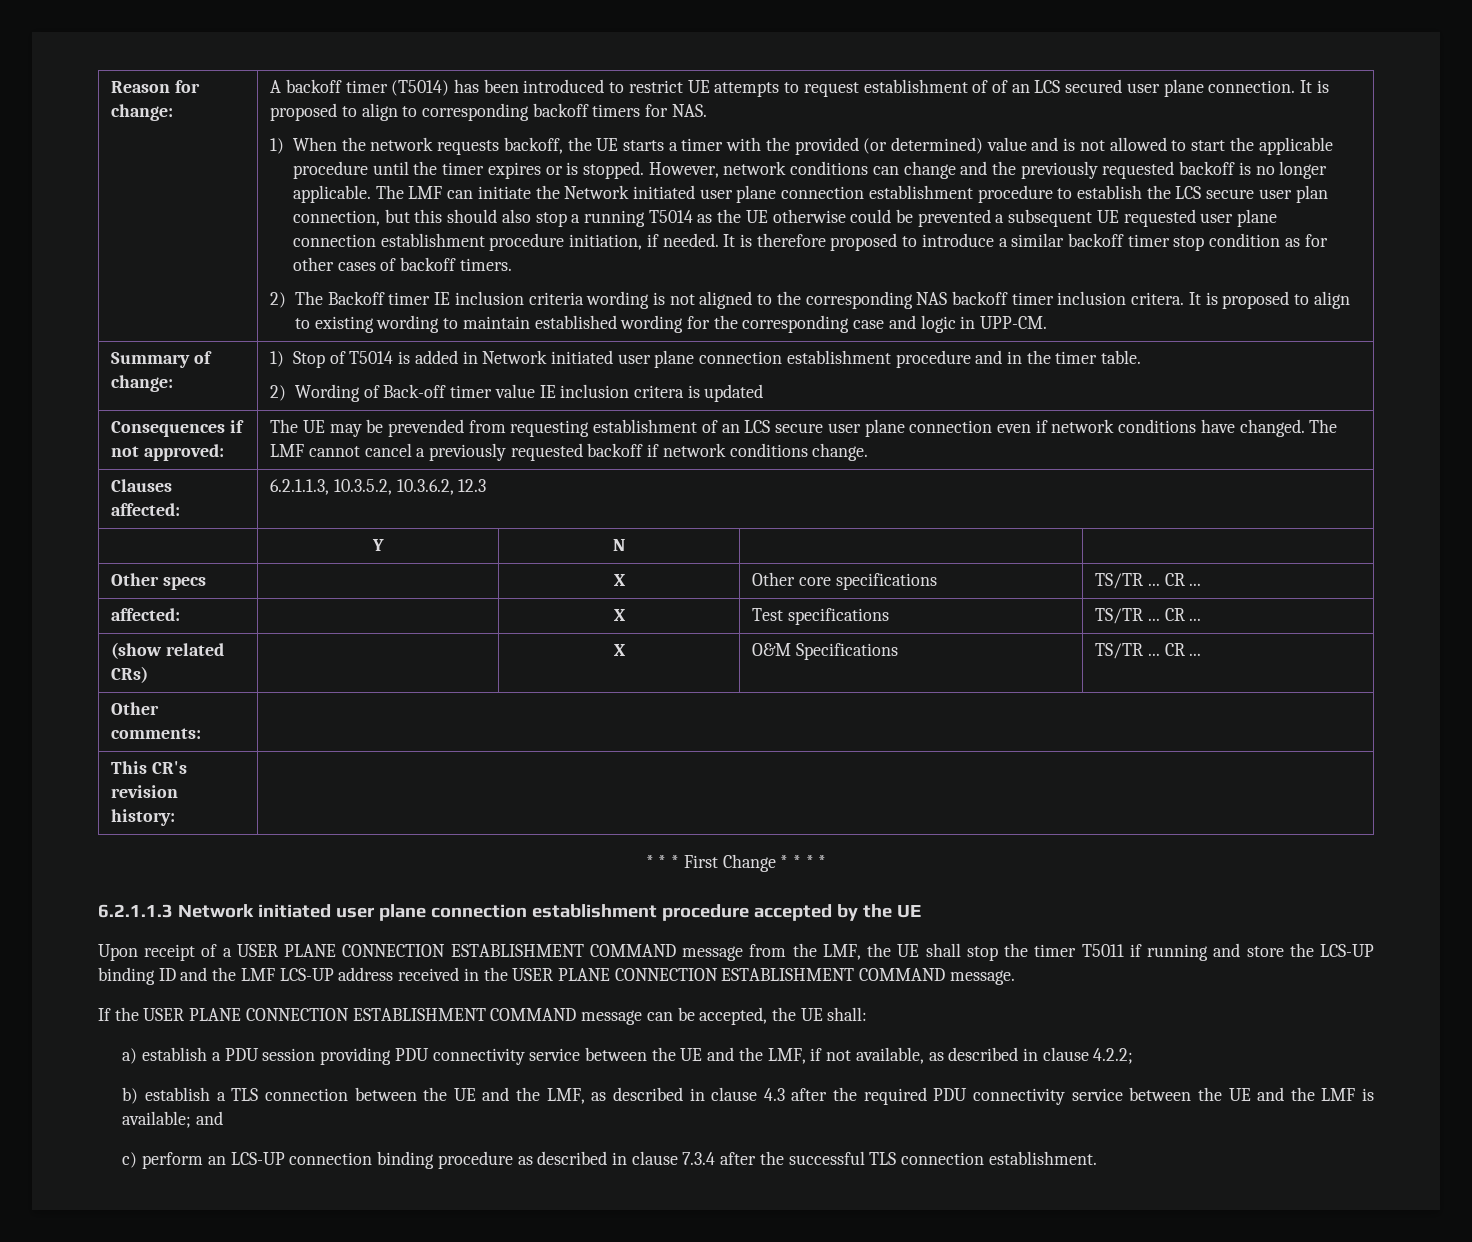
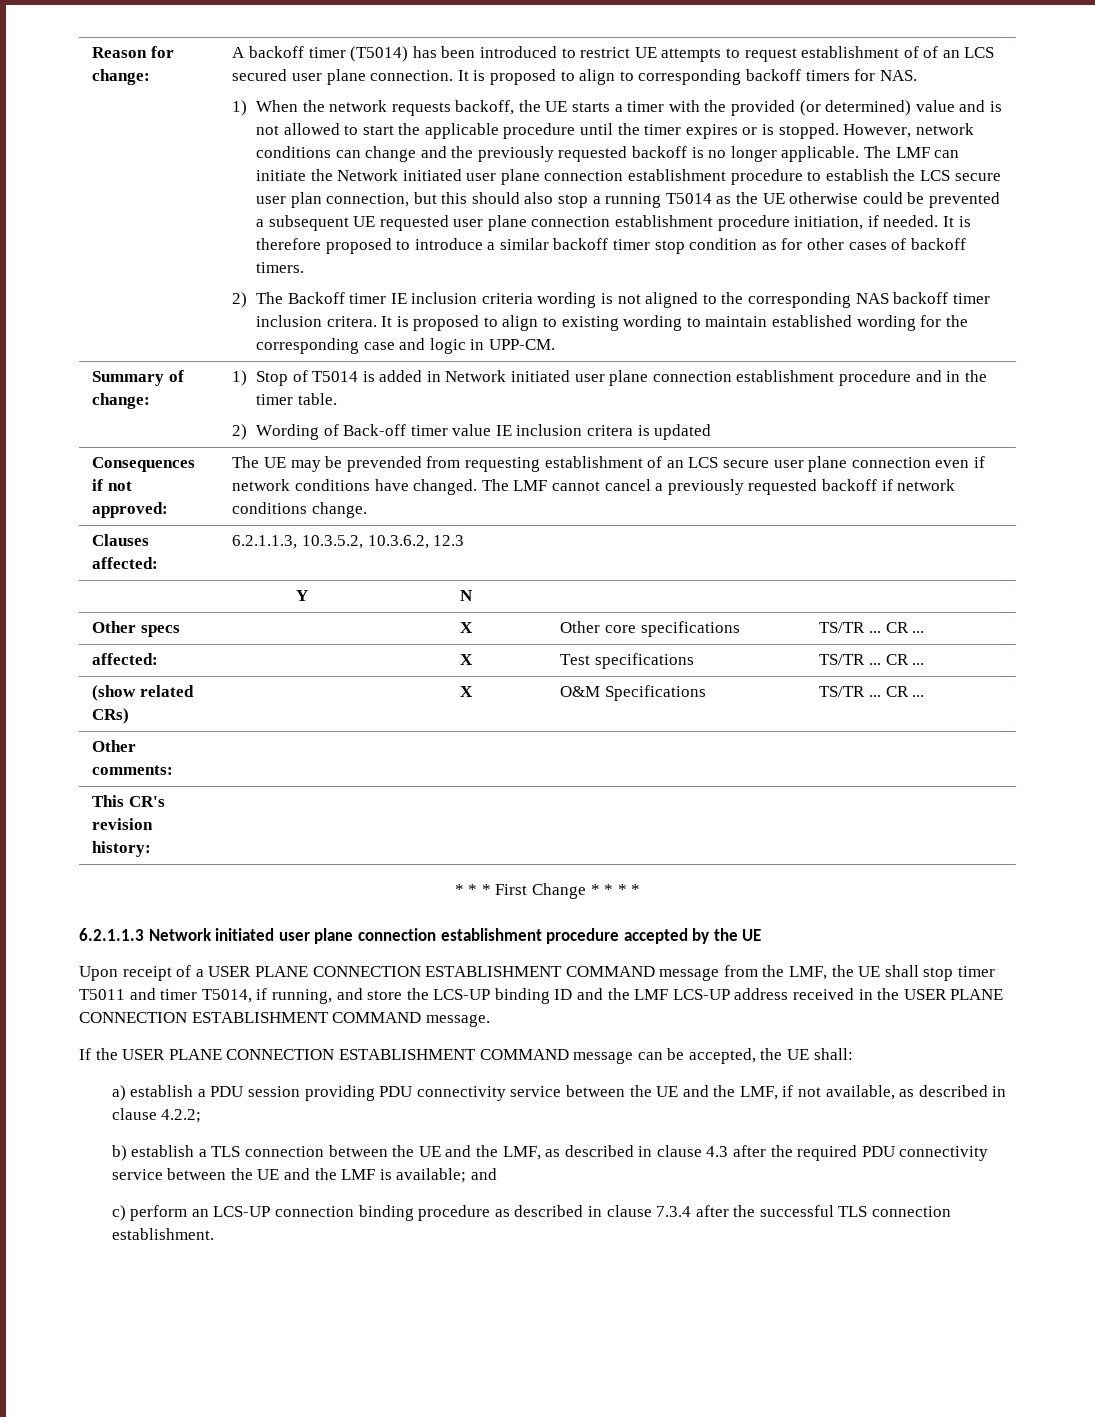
[1004,943,1029,957] the -> (954, 974) none
[1129,944,1209,961] if running -> [129,988,332,1004] and timer T5014, if running,

